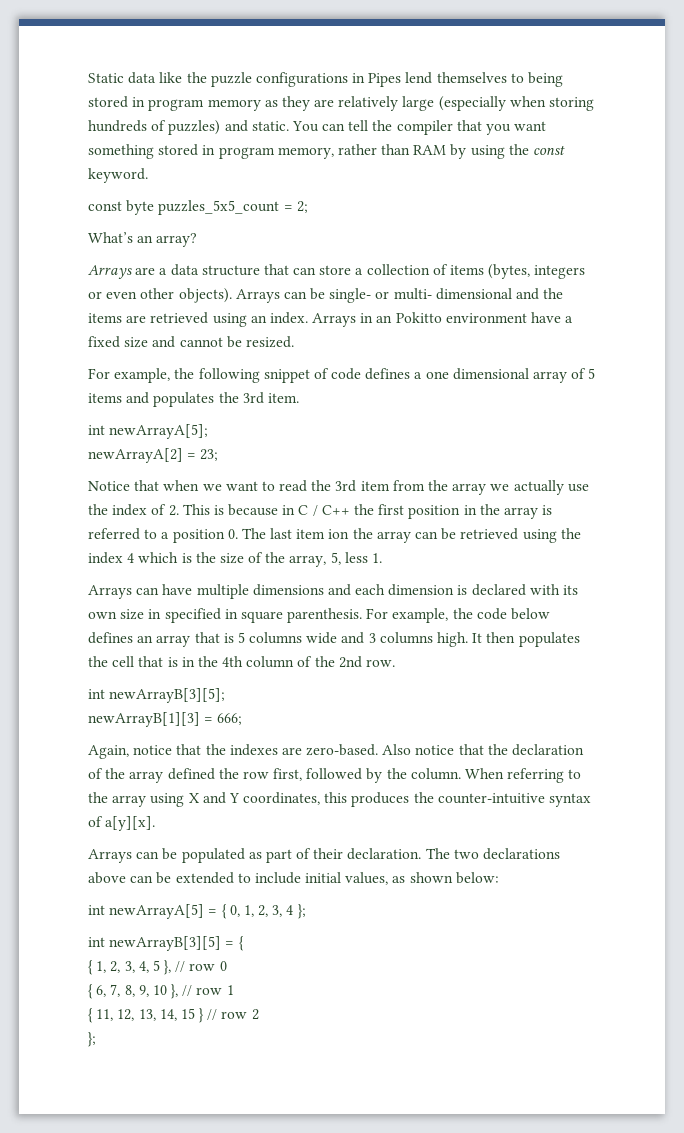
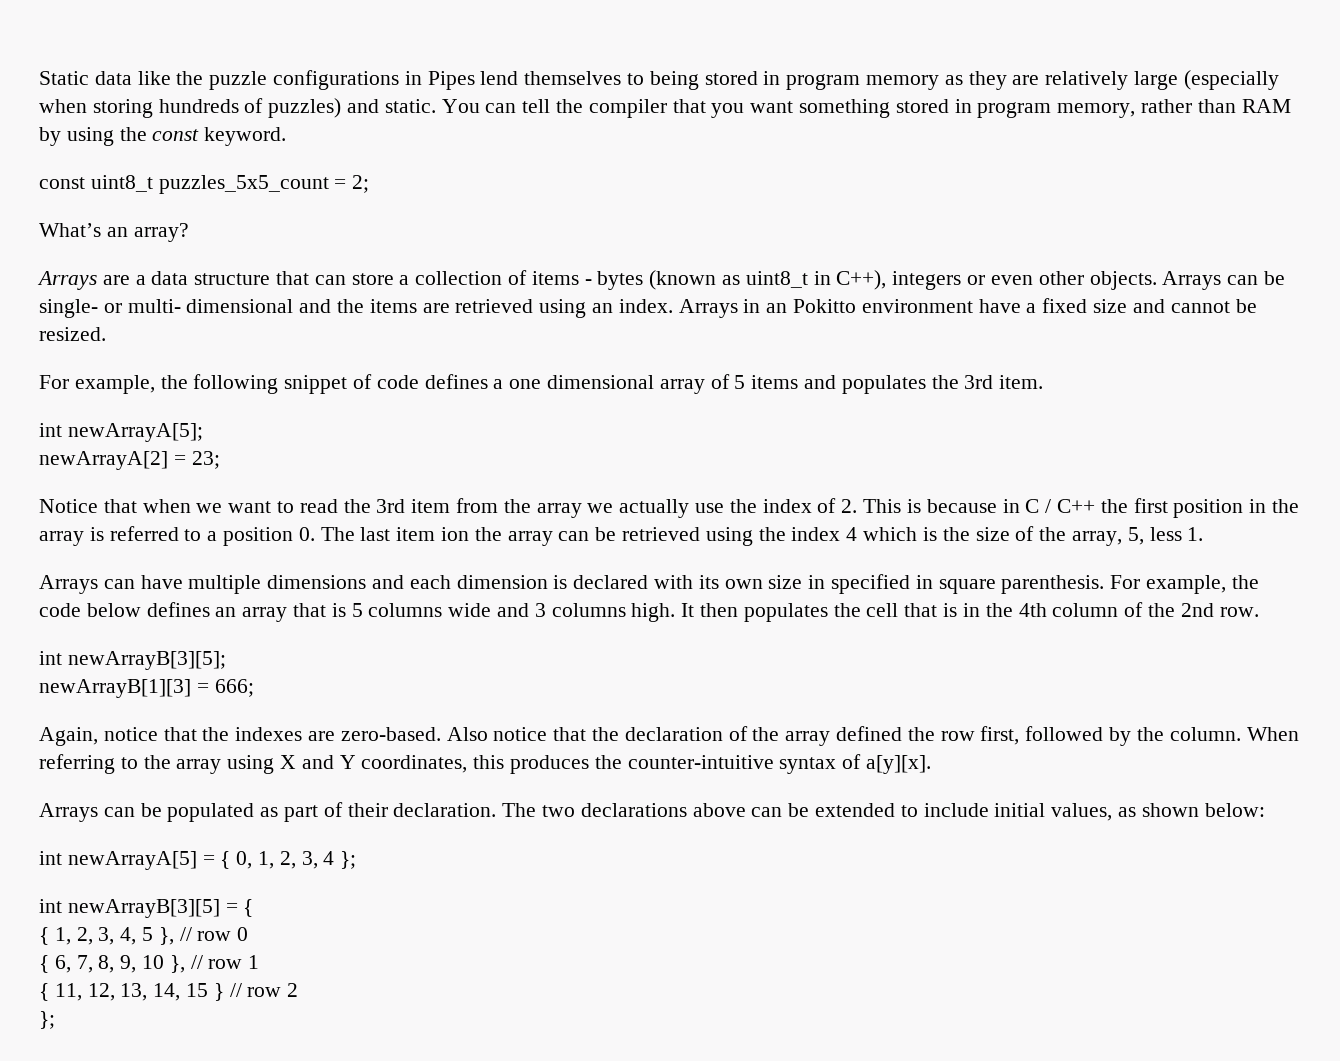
[126,200,155,215] byte -> [90,175,153,192] uint8_t
[488,264,531,279] (bytes, -> [584,270,887,290] - bytes (known as uint8_t in C++),
[178,288,232,303] objects). -> [1089,271,1157,290] objects.

